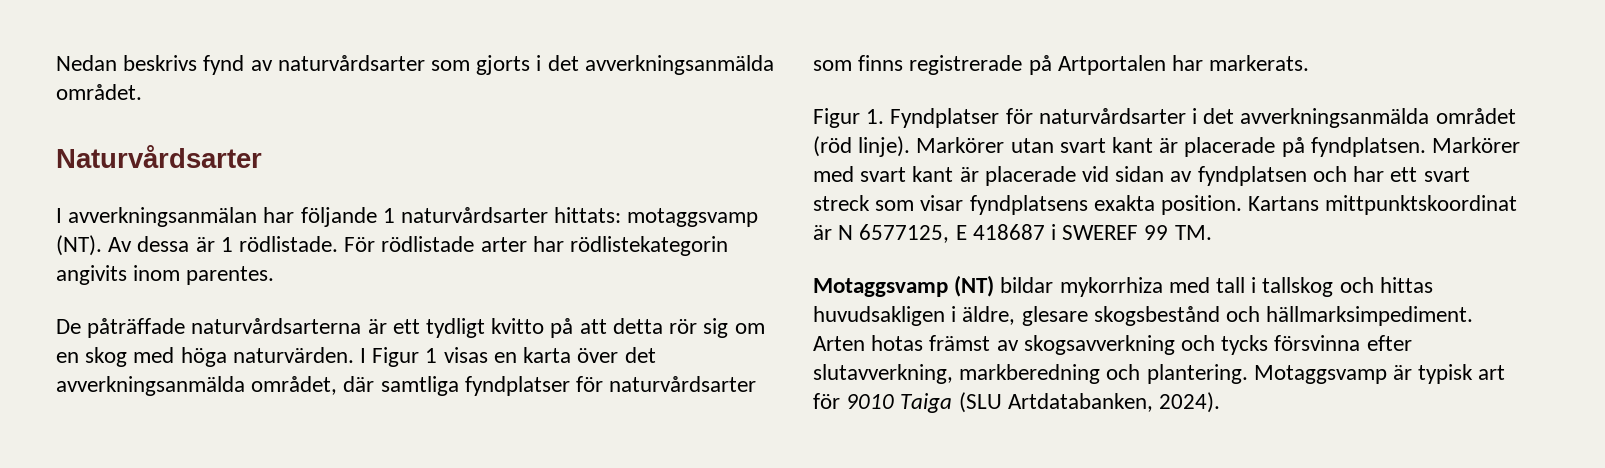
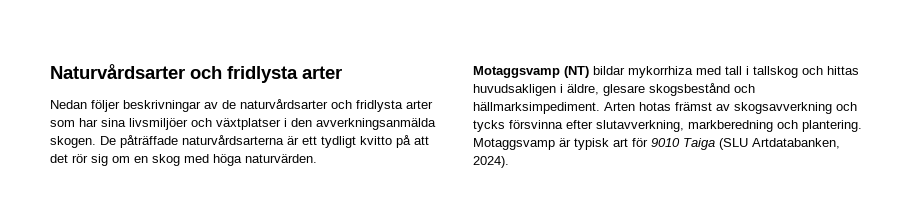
[56,55,774,75] [56,84,142,100] [56,145,262,168] [56,207,759,227] [56,235,729,256] [56,265,275,285] Nedan beskrivs fynd av naturvårdsarter som gjorts i det avverkningsanmälda området. // Naturvårdsarter // I avverkningsanmälan har följande 1 naturvårdsarter hittats: motaggsvamp (NT). Av dessa är 1 rödlistade. För rödlistade arter har rödlistekategorin angivits inom parentes. // -> [50,64,342,83] [50,99,433,112] [50,118,436,130] [50,136,96,148] Naturvårdsarter och fridlysta arter // Nedan följer beskrivningar av de naturvårdsarter och fridlysta arter som har sina livsmiljöer och växtplatser i den avverkningsanmälda skogen.
[612,318,663,334] detta -> [50,154,68,163] det
[360,347,656,367] [56,376,757,396] [813,55,1310,75] [813,108,1516,128] [813,136,1521,157] [813,166,1470,186] [813,195,1518,215] [813,224,1212,243] I Figur 1 visas en karta över det avverkningsanmälda området, där samtliga fyndplatser för naturvårdsarter som finns registrerade på Artportalen har markerats. // Figur 1. Fyndplatser för naturvårdsarter i det avverkningsanmälda området (röd linje). Markörer utan svart kant är placerade på fyndplatsen. Markörer med svart kant är placerade vid sidan av fyndplatsen och har ett svart streck som visar fyndplatsens exakta position. Kartans mittpunktskoordinat är N 6577125, E 418687 i SWEREF 99 TM. -> (317, 158) none

